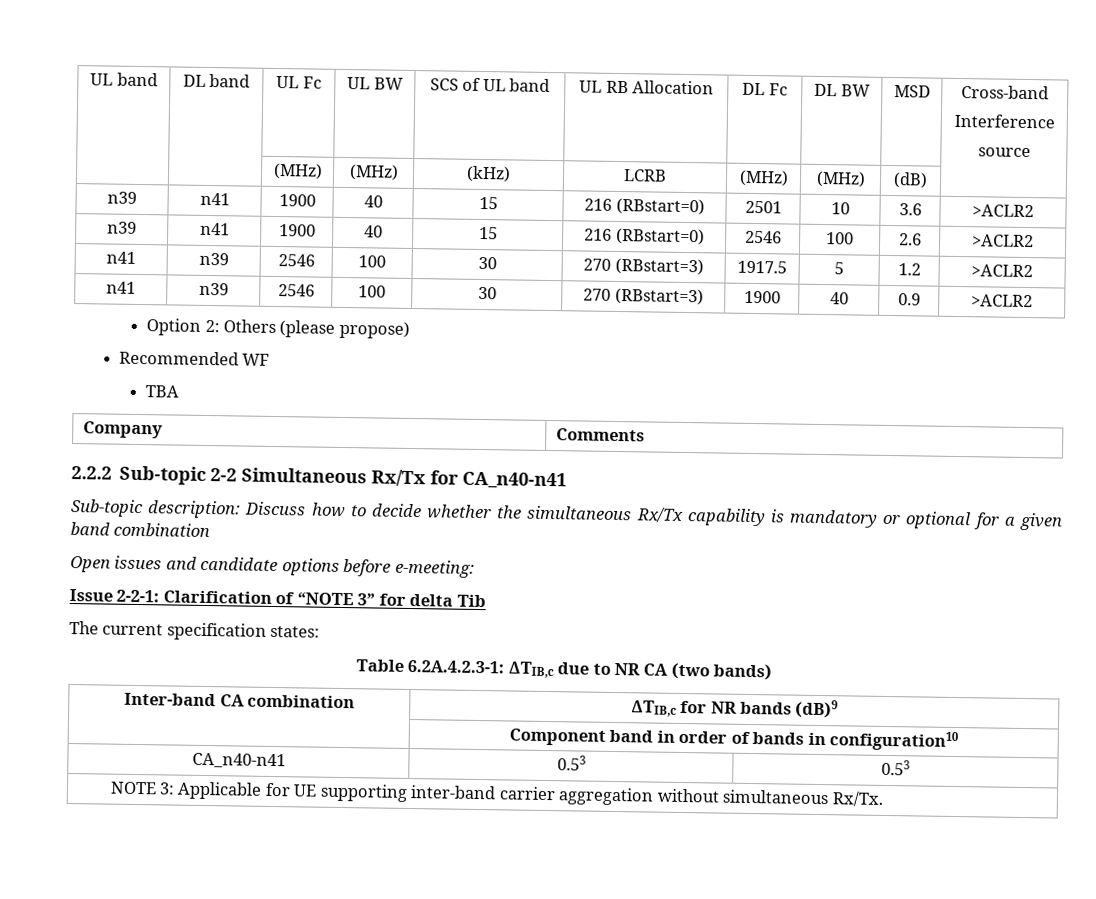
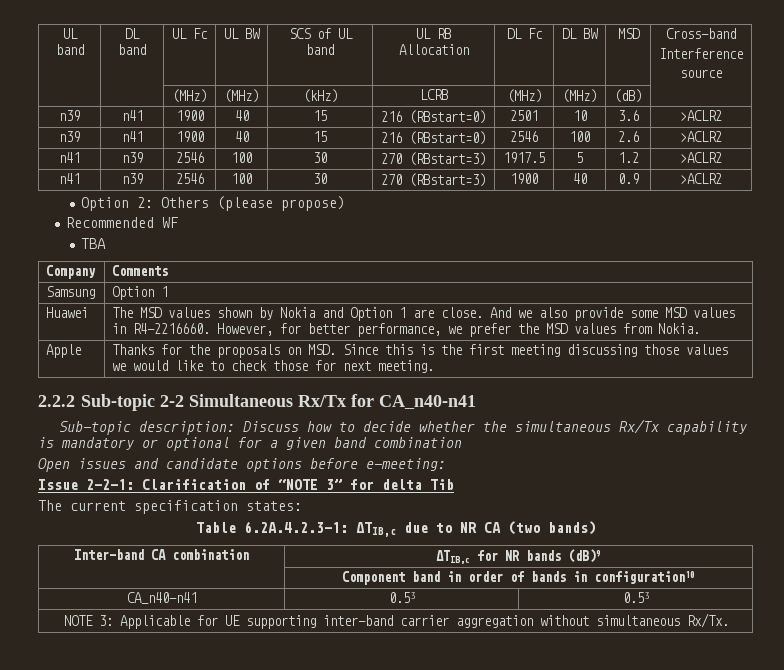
(645, 435) none -> [46,286,96,299] [112,286,169,300] [46,307,89,318] [112,307,736,321] [112,323,701,337] [46,344,82,358] [112,344,729,358] [112,360,435,373] // Samsung | Option 1 // Huawei | The MSD values shown by Nokia and Option 1 are close. And we also provide some MSD values in R4-2216660. However, for better performance, we prefer the MSD values from Nokia. // Apple | Thanks for the proposals on MSD. Since this is the first meeting discussing those values we would like to check those for next meeting.

